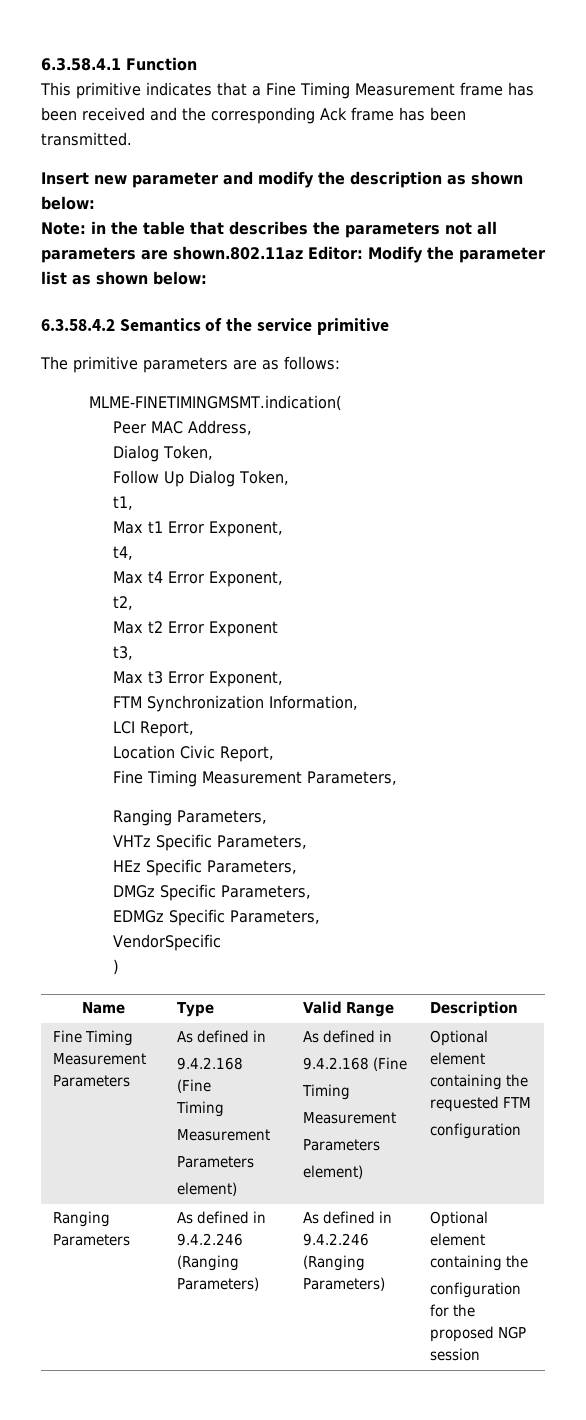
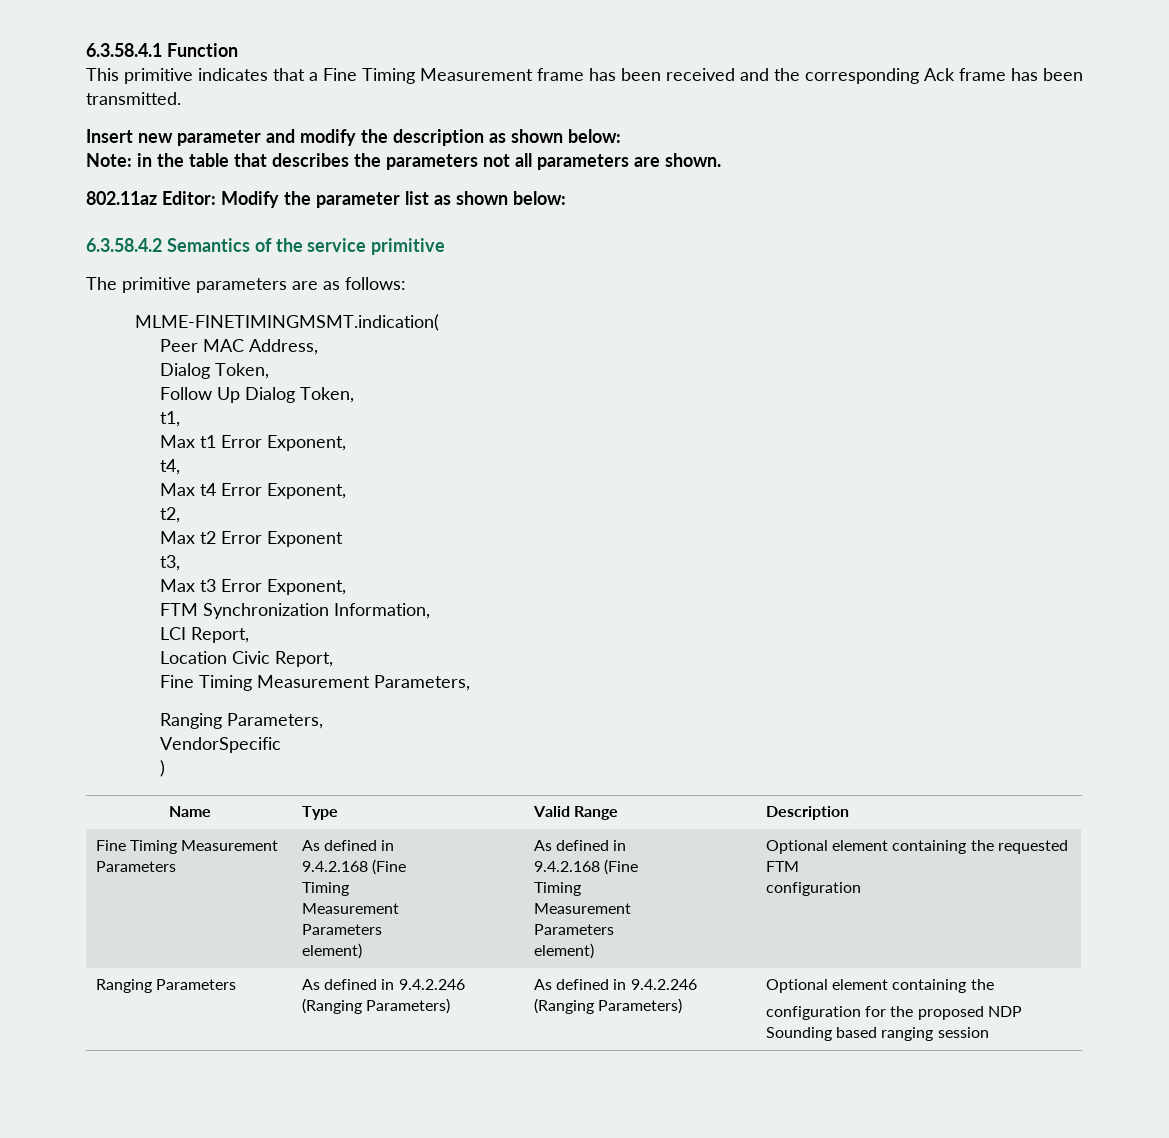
[173,246,303,260] shown.802.11az -> [665,153,721,167] [86,191,157,205] shown. // 802.11az
[113,834,308,851] [113,859,298,876] [113,884,312,901] [113,909,321,926] // VHTz Specific Parameters, // HEz Specific Parameters, // DMGz Specific Parameters, // EDMGz Specific Parameters, -> (323, 721) none
[497,1326,526,1339] NGP -> [988,1006,1023,1017] [765,1027,934,1041] NDP Sounding based ranging

